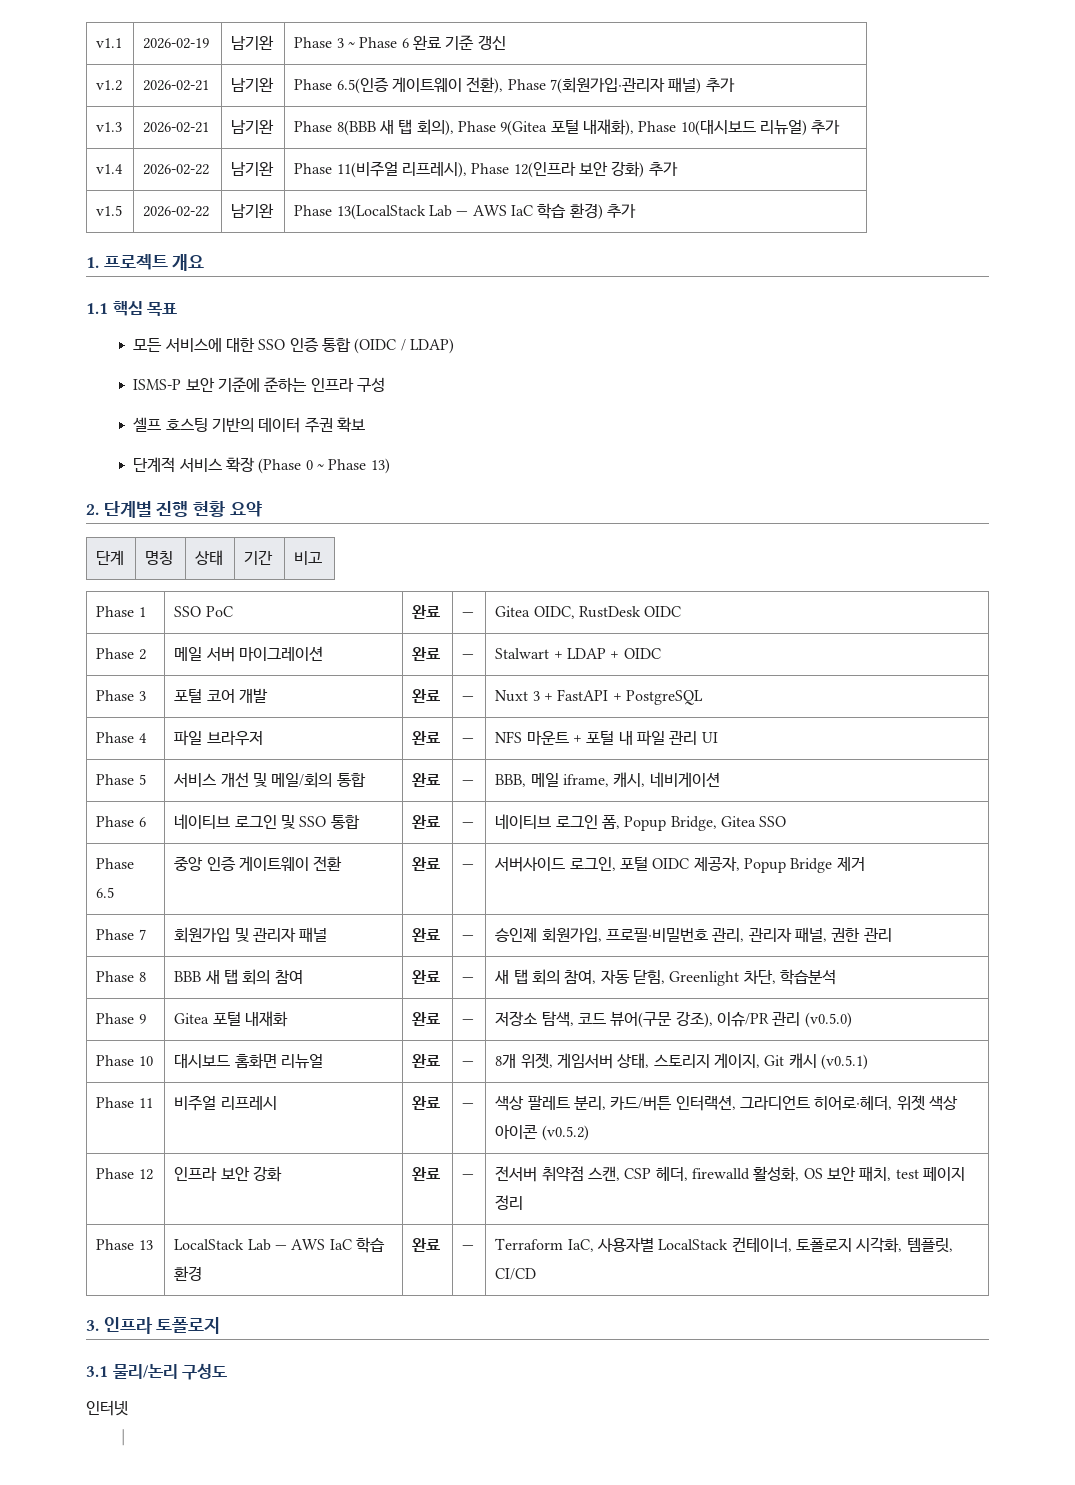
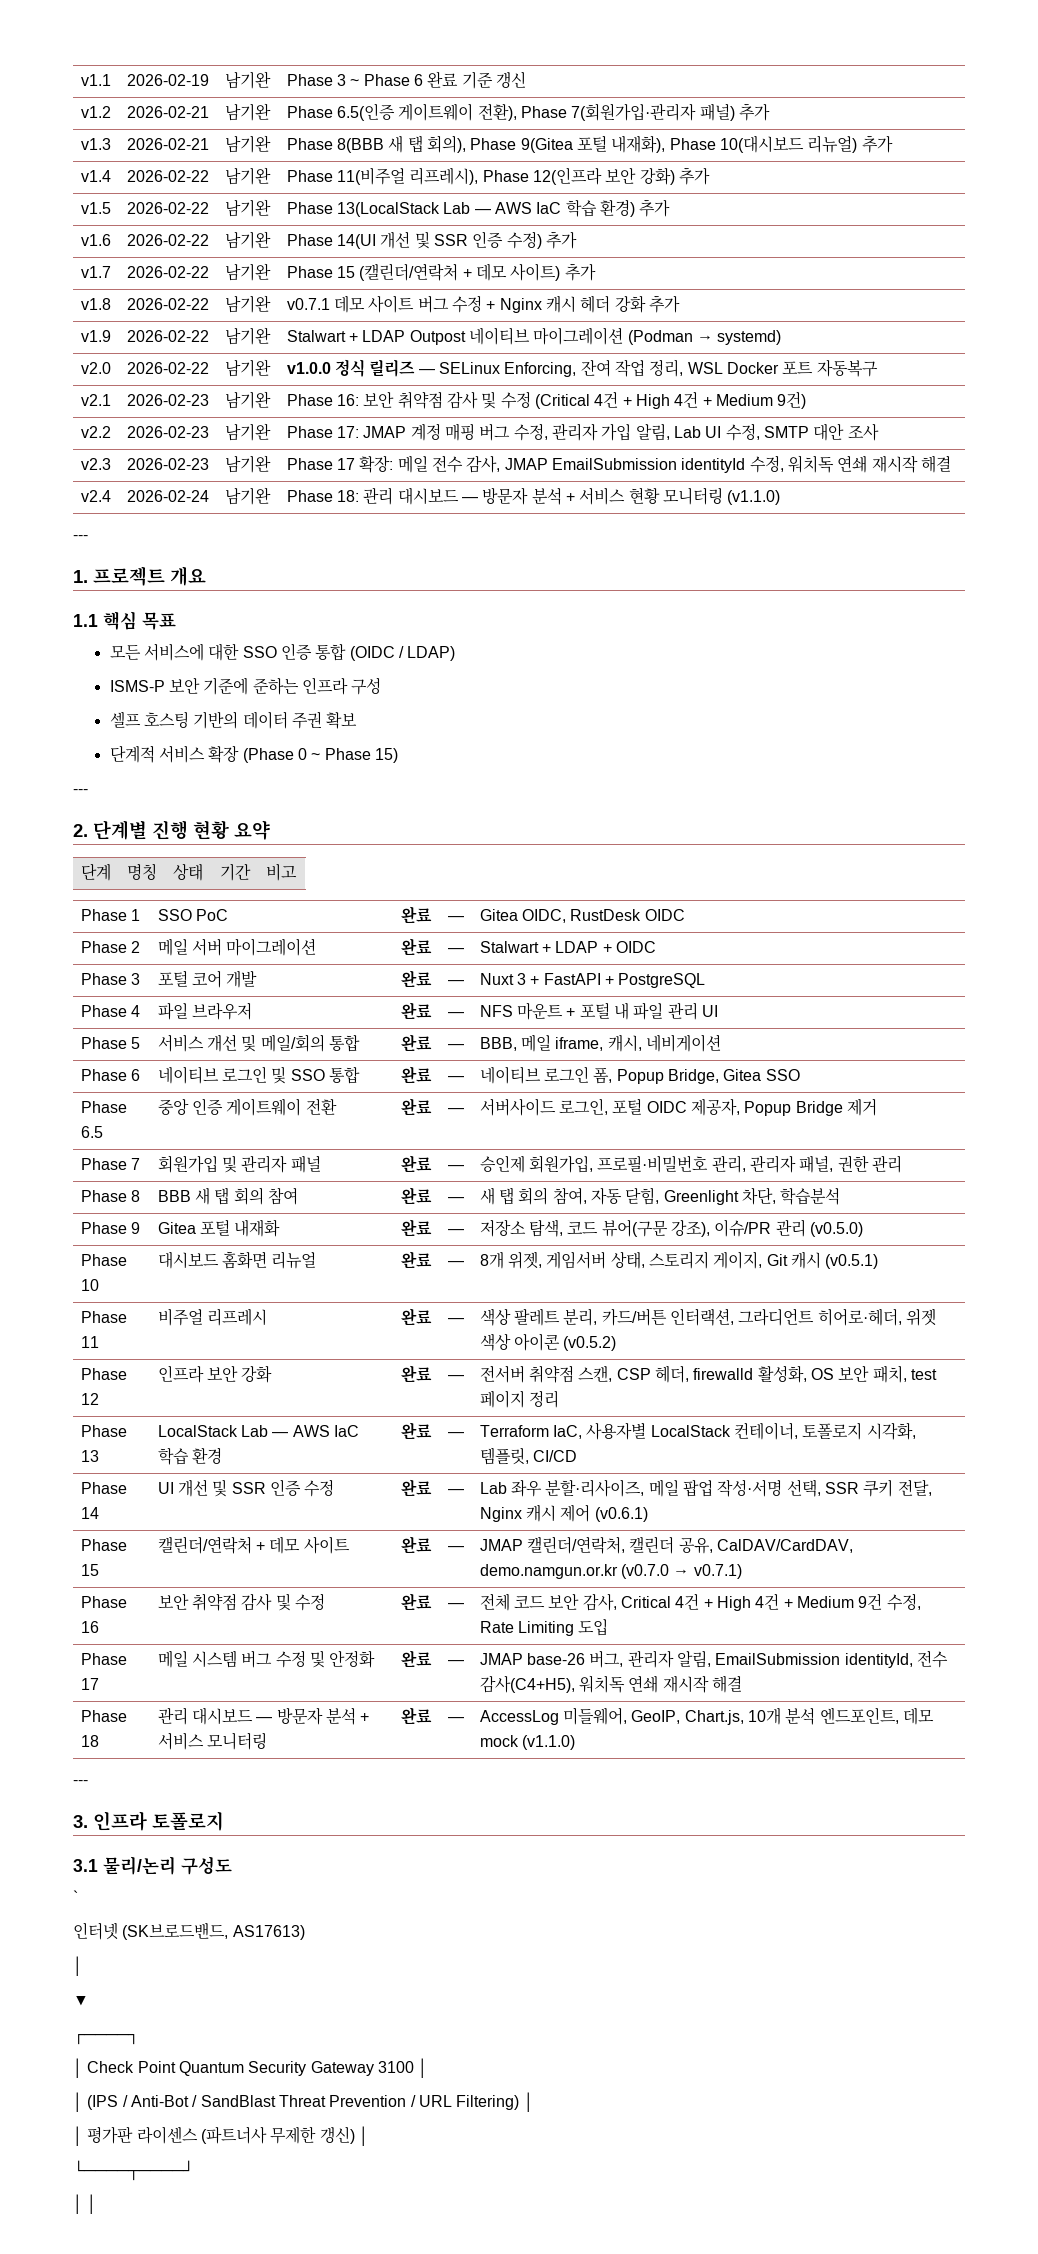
(636, 211) none -> [80,234,111,246] [126,234,209,246] [224,231,271,249] [286,231,577,249] [80,266,111,278] [126,266,209,278] [224,263,271,281] [286,263,596,281] [80,298,111,310] [126,298,209,310] [224,295,271,313] [286,295,680,313] [80,330,111,342] [126,330,209,342] [224,327,271,345] [286,327,782,345] [80,362,111,374] [126,362,209,374] [224,359,271,377] [286,359,878,377] [80,394,111,406] [126,394,209,406] [224,391,271,409] [286,391,807,409] [80,426,111,438] [126,426,209,438] [224,423,271,441] [286,423,879,441] [80,458,111,470] [126,458,209,470] [224,455,271,473] [286,455,951,473] [80,490,111,502] [126,490,209,502] [224,487,271,505] [286,487,781,505] [73,535,88,540] // v1.6 | 2026-02-22 | 남기완 | Phase 14(UI 개선 및 SSR 인증 수정) 추가 // v1.7 | 2026-02-22 | 남기완 | Phase 15 (캘린더/연락처 + 데모 사이트) 추가 // v1.8 | 2026-02-22 | 남기완 | v0.7.1 데모 사이트 버그 수정 + Nginx 캐시 헤더 강화 추가 // v1.9 | 2026-02-22 | 남기완 | Stalwart + LDAP Outpost 네이티브 마이그레이션 (Podman → systemd) // v2.0 | 2026-02-22 | 남기완 | v1.0.0 정식 릴리즈 — SELinux Enforcing, 잔여 작업 정리, WSL Docker 포트 자동복구 // v2.1 | 2026-02-23 | 남기완 | Phase 16: 보안 취약점 감사 및 수정 (Critical 4건 + High 4건 + Medium 9건) // v2.2 | 2026-02-23 | 남기완 | Phase 17: JMAP 계정 매핑 버그 수정, 관리자 가입 알림, Lab UI 수정, SMTP 대안 조사 // v2.3 | 2026-02-23 | 남기완 | Phase 17 확장: 메일 전수 감사, JMAP EmailSubmission identityId 수정, 워치독 연쇄 재시작 해결 // v2.4 | 2026-02-24 | 남기완 | Phase 18: 관리 대시보드 — 방문자 분석 + 서비스 현황 모니터링 (v1.1.0) // ---
[370,458,390,474] 13) -> [374,748,398,763] [73,789,88,794] 15) // ---
(537, 1274) none -> [80,1482,127,1494] [80,1507,99,1519] [157,1479,335,1497] [400,1479,432,1496] [447,1489,464,1494] [479,1479,932,1497] [479,1504,648,1522] [80,1539,127,1551] [80,1564,99,1576] [157,1536,350,1554] [400,1536,432,1553] [447,1546,464,1551] [479,1536,853,1554] [479,1564,742,1579] [80,1596,127,1608] [80,1621,99,1633] [157,1593,325,1611] [400,1593,432,1610] [447,1603,464,1608] [479,1593,921,1611] [479,1619,609,1636] [80,1653,127,1665] [80,1678,99,1690] [157,1650,376,1668] [400,1650,432,1667] [447,1660,464,1665] [479,1650,948,1668] [479,1675,742,1693] [80,1710,127,1722] [80,1735,99,1747] [157,1707,370,1725] [157,1732,268,1750] [400,1707,432,1724] [447,1717,464,1722] [479,1707,934,1725] [479,1735,576,1750] [73,1780,88,1785] // Phase 14 | UI 개선 및 SSR 인증 수정 | 완료 | — | Lab 좌우 분할·리사이즈, 메일 팝업 작성·서명 선택, SSR 쿠키 전달, Nginx 캐시 제어 (v0.6.1) // Phase 15 | 캘린더/연락처 + 데모 사이트 | 완료 | — | JMAP 캘린더/연락처, 캘린더 공유, CalDAV/CardDAV, demo.namgun.or.kr (v0.7.0 → v0.7.1) // Phase 16 | 보안 취약점 감사 및 수정 | 완료 | — | 전체 코드 보안 감사, Critical 4건 + High 4건 + Medium 9건 수정, Rate Limiting 도입 // Phase 17 | 메일 시스템 버그 수정 및 안정화 | 완료 | — | JMAP base-26 버그, 관리자 알림, EmailSubmission identityId, 전수 감사(C4+H5), 워치독 연쇄 재시작 해결 // Phase 18 | 관리 대시보드 — 방문자 분석 + 서비스 모니터링 | 완료 | — | AccessLog 미들웨어, GeoIP, Chart.js, 10개 분석 엔드포인트, 데모 mock (v1.1.0) // ---
(228, 1371) none -> [73,1890,78,1903] // `
[115,1429,130,1446] // │ -> [122,1922,305,1940] [73,1956,83,1976] [73,1996,89,2006] [73,2034,139,2045] [73,2058,429,2078] [73,2092,534,2112] [73,2126,369,2146] [73,2160,194,2181] [73,2194,98,2214] (SK브로드밴드, AS17613) // │ // ▼ // ┌────┐ // │ Check Point Quantum Security Gateway 3100 │ // │ (IPS / Anti-Bot / SandBlast Threat Prevention / URL Filtering) │ // │ 평가판 라이센스 (파트너사 무제한 갱신) │ // └────┬────┘ // │ │

